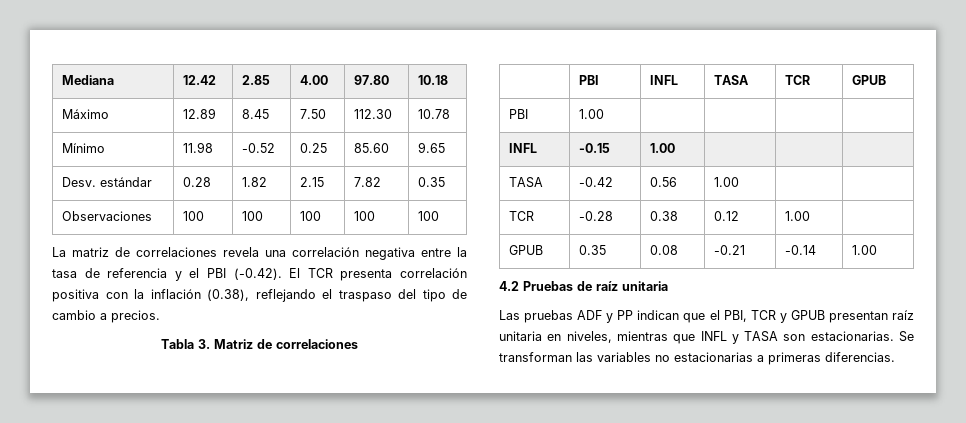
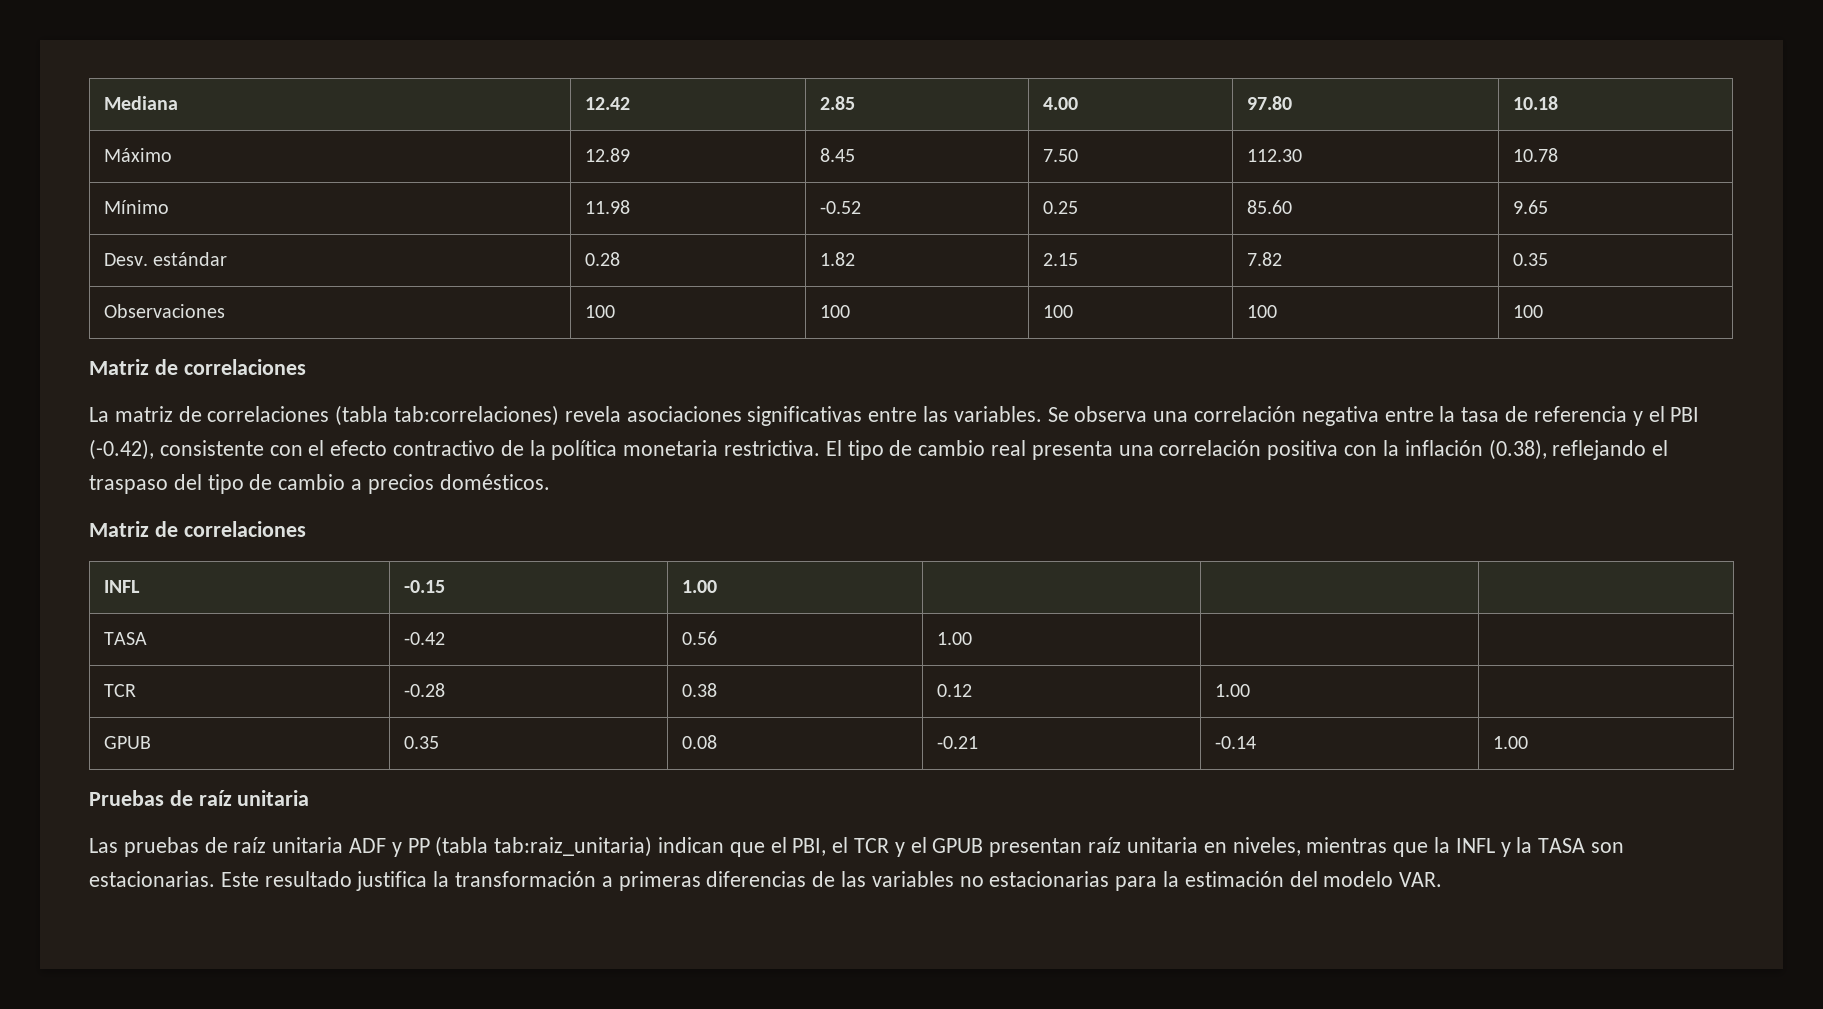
(439, 216) none -> [89,359,306,375] // Matriz de correlaciones
[223,247,259,257] revela -> [335,405,1148,426] (tabla tab:correlaciones) revela asociaciones significativas entre las variables. Se observa
[233,268,393,281] (-0.42). El TCR presenta -> [89,439,1154,460] (-0.42), consistente con el efecto contractivo de la política monetaria restrictiva. El tipo de cambio real presenta una
[111,310,160,323] [161,339,358,349] [578,75,599,85] [649,75,678,85] [713,75,749,85] [784,75,810,85] [851,75,886,85] [508,109,528,119] [578,109,604,119] precios. // Tabla 3. Matriz de correlaciones // | PBI | INFL | TASA | TCR | GPUB // PBI | 1.00 | | | | -> [367,474,550,494] [89,521,306,537] precios domésticos. // Matriz de correlaciones
[499,281,519,291] 4.2 -> (1529, 742) none
(574, 316) none -> [204,837,344,853] de raíz unitaria
(634, 315) none -> [435,836,653,857] (tabla tab:raiz_unitaria)
(747, 316) none -> [832,837,849,853] el
(787, 318) none -> [910,837,927,853] el
(696, 339) none -> [1433,837,1450,853] la
(739, 339) none -> [1516,837,1533,853] la
[899,331,914,342] [499,352,895,365] Se transforman las variables no estacionarias a primeras diferencias. -> [220,871,1443,891] Este resultado justifica la transformación a primeras diferencias de las variables no estacionarias para la estimación del modelo VAR.

